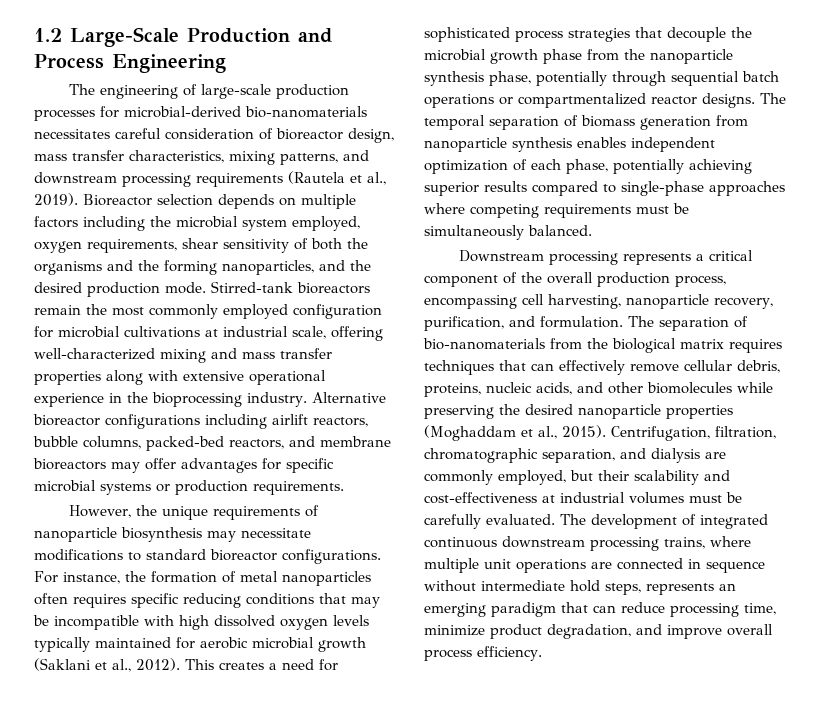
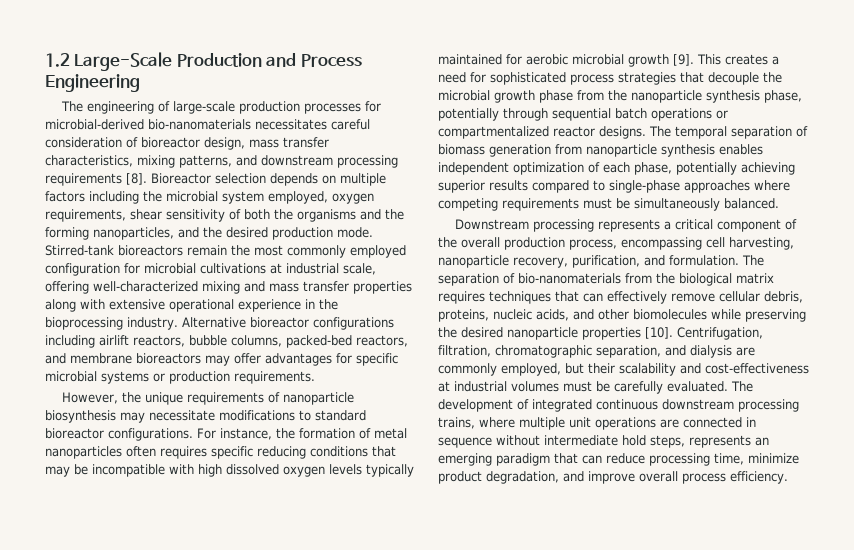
[288,171,386,185] [34,193,78,206] (Rautela et al., 2019). -> [126,173,147,185] [8].
[34,658,180,672] (Saklani et al., 2012). -> [673,54,694,66] [9].
[424,425,606,441] (Moghaddam et al., 2015). -> [645,327,673,339] [10].

